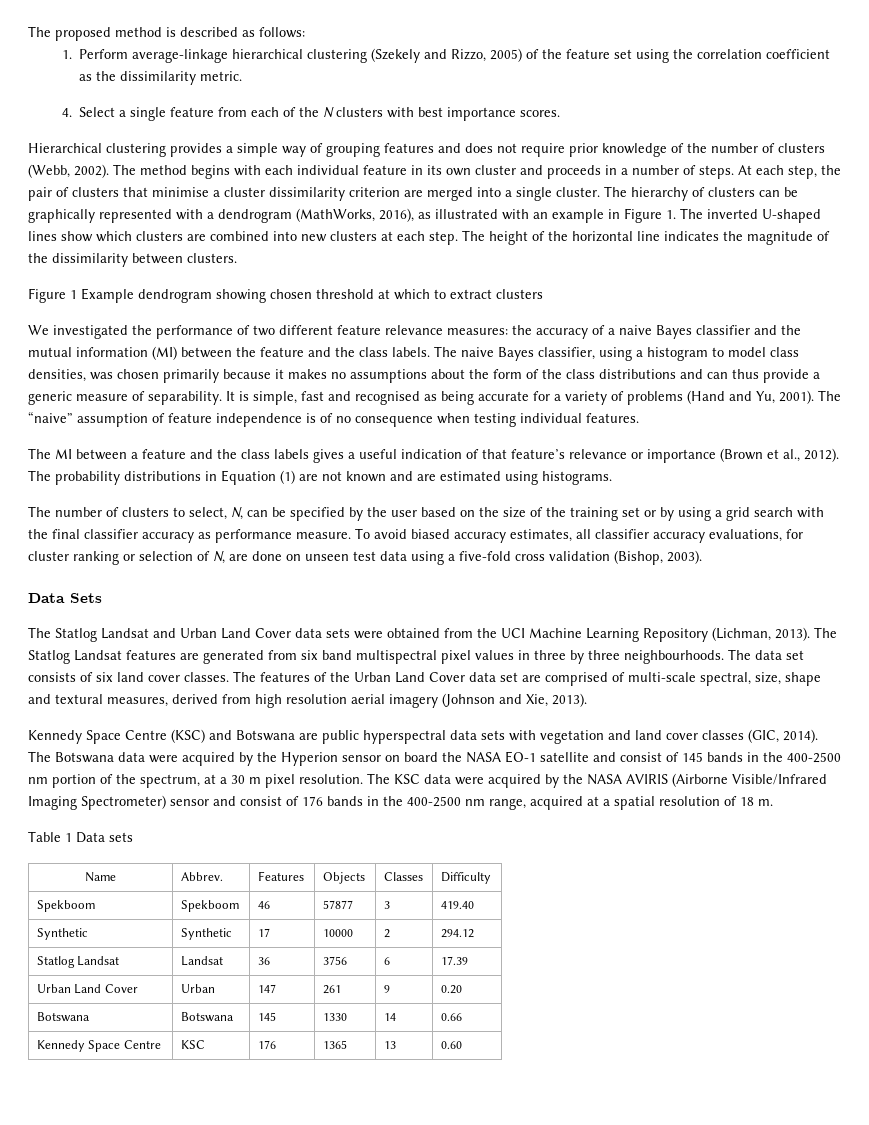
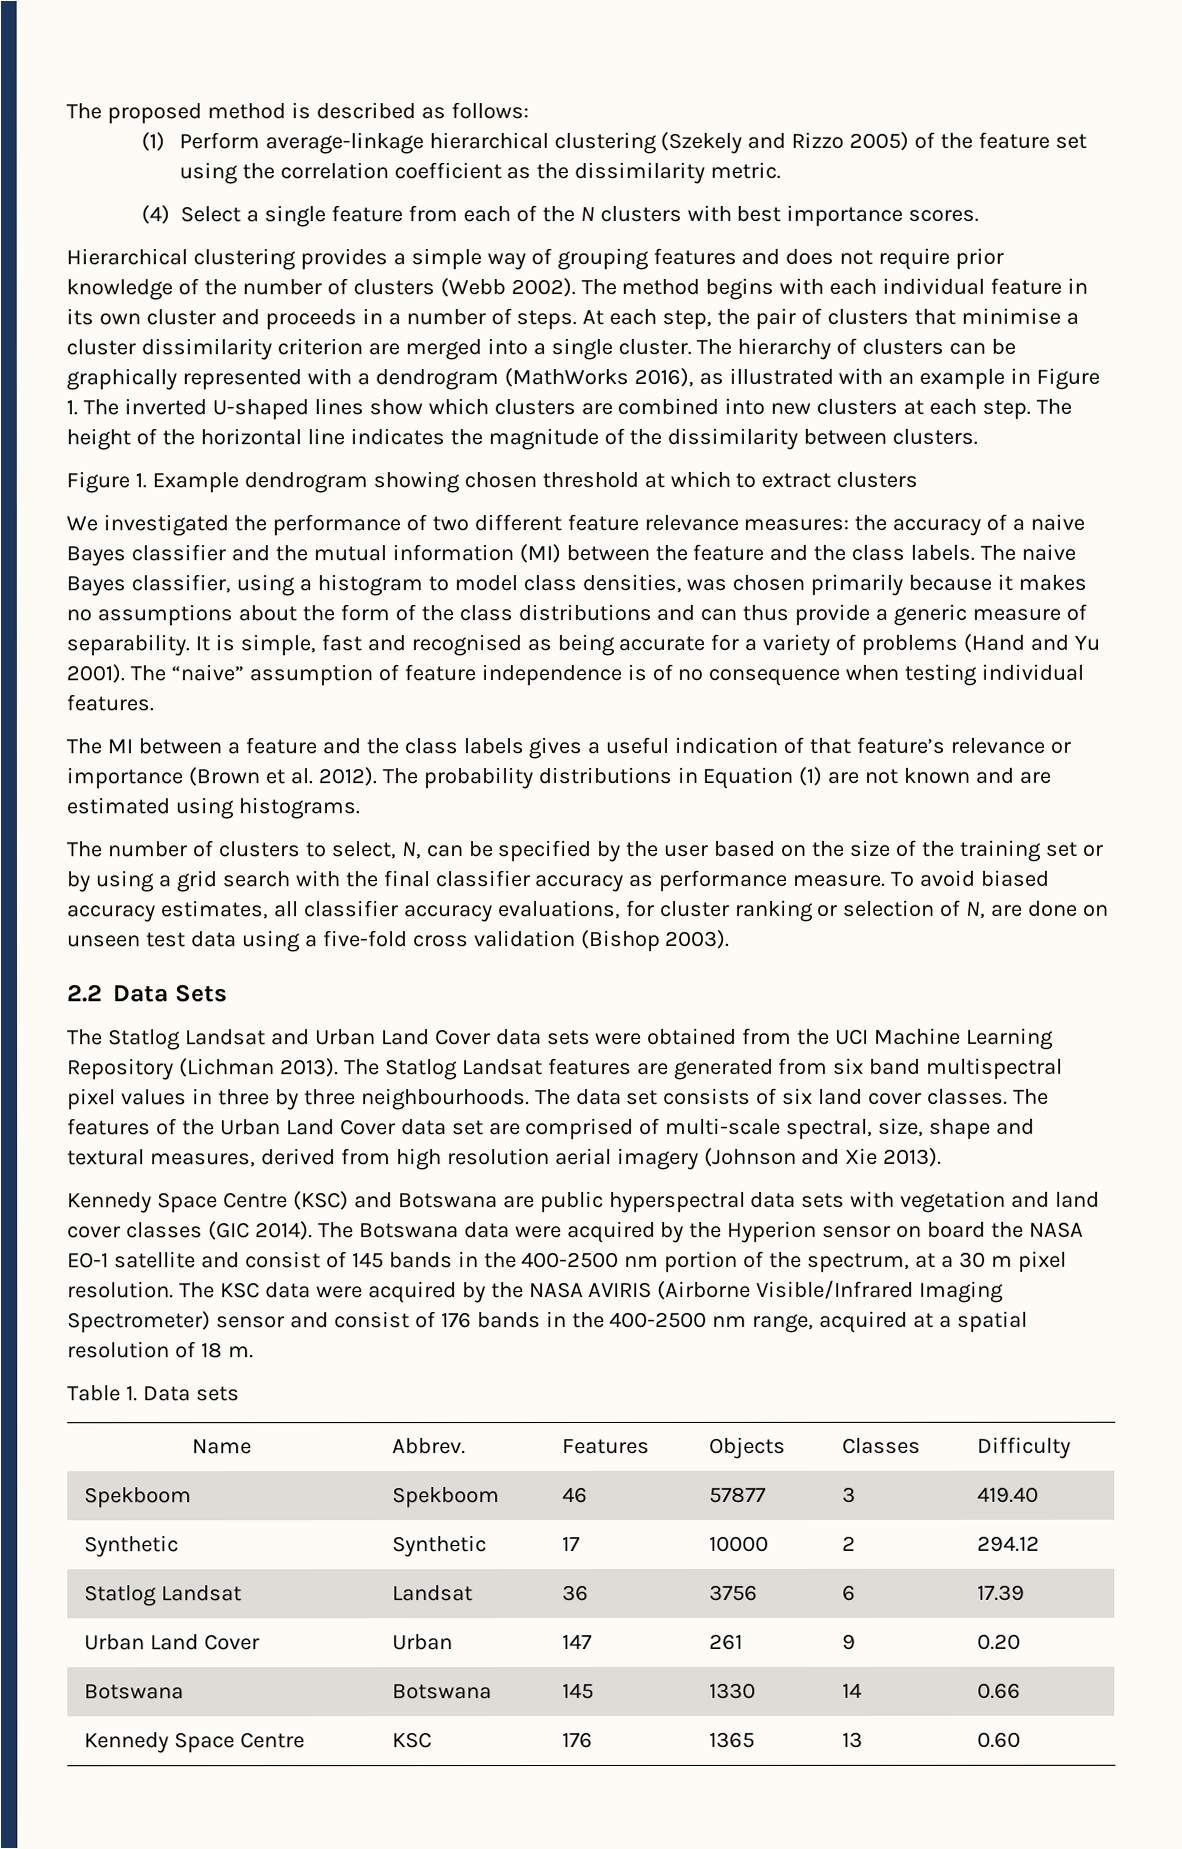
[62,50,73,59] 1. -> [141,132,166,152] (1)
[451,49,487,62] Rizzo, -> [791,131,845,149] Rizzo
[62,108,73,117] 4. -> [141,205,171,225] (4)
[28,164,70,178] (Webb, -> [439,278,506,298] (Webb
[296,208,375,222] (MathWorks, -> [503,367,629,388] (MathWorks
[70,290,77,299] 1 -> [134,473,147,489] 1.
[756,391,775,404] Yu, -> [1073,635,1100,651] Yu
[783,449,800,462] al., -> [289,768,313,785] al.
[614,550,663,565] (Bishop, -> [580,929,661,953] (Bishop
(702, 557) none -> [67,984,103,1003] 2.2
[712,627,771,641] (Lichman, -> [178,1058,275,1078] (Lichman
[526,694,548,707] Xie, -> [845,1147,879,1165] Xie
[748,729,779,743] (GIC, -> [207,1221,250,1241] (GIC
[65,833,72,842] 1 -> [125,1386,138,1402] 1.

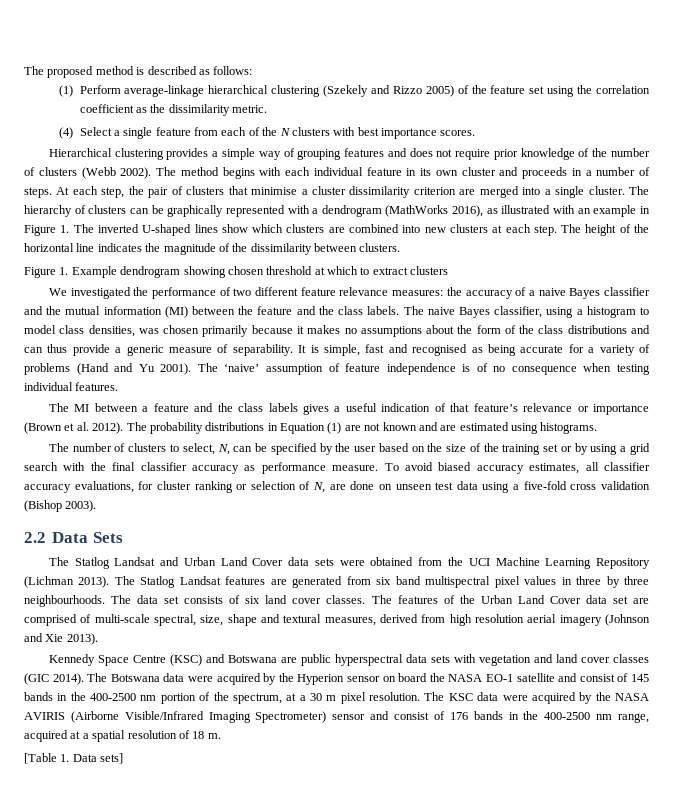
[170,664,244,682] “naive” -> [224,363,260,372] ‘naive’
[67,1385,121,1402] Table -> [24,753,57,764] [Table
[195,1386,240,1402] [192,1439,252,1455] [392,1438,467,1455] [562,1438,651,1455] [709,1436,787,1459] [842,1437,922,1454] [977,1436,1072,1459] [84,1487,193,1509] [392,1487,501,1509] [562,1487,589,1504] [709,1486,767,1503] [842,1486,857,1503] [977,1486,1040,1503] [84,1535,180,1558] [392,1535,488,1558] [562,1537,581,1552] [709,1535,770,1552] [842,1535,857,1551] [977,1535,1041,1552] [84,1585,243,1607] [392,1585,474,1602] [562,1585,590,1602] [709,1584,759,1601] [842,1584,857,1601] [977,1584,1026,1601] [84,1634,261,1651] [392,1634,454,1651] [562,1633,593,1650] [709,1633,744,1650] [842,1633,857,1650] [977,1633,1022,1650] [84,1684,185,1700] [392,1684,493,1700] [562,1682,595,1700] [709,1682,757,1699] [842,1682,863,1698] [977,1682,1022,1699] [84,1732,306,1754] [392,1732,433,1749] [562,1731,594,1749] [709,1731,756,1748] [842,1731,864,1748] [977,1731,1022,1748] sets // Name | Abbrev. | Features | Objects | Classes | Difficulty // Spekboom | Spekboom | 46 | 57877 | 3 | 419.40 // Synthetic | Synthetic | 17 | 10000 | 2 | 294.12 // Statlog Landsat | Landsat | 36 | 3756 | 6 | 17.39 // Urban Land Cover | Urban | 147 | 261 | 9 | 0.20 // Botswana | Botswana | 145 | 1330 | 14 | 0.66 // Kennedy Space Centre | KSC | 176 | 1365 | 13 | 0.60 -> [100,753,124,764] sets]

